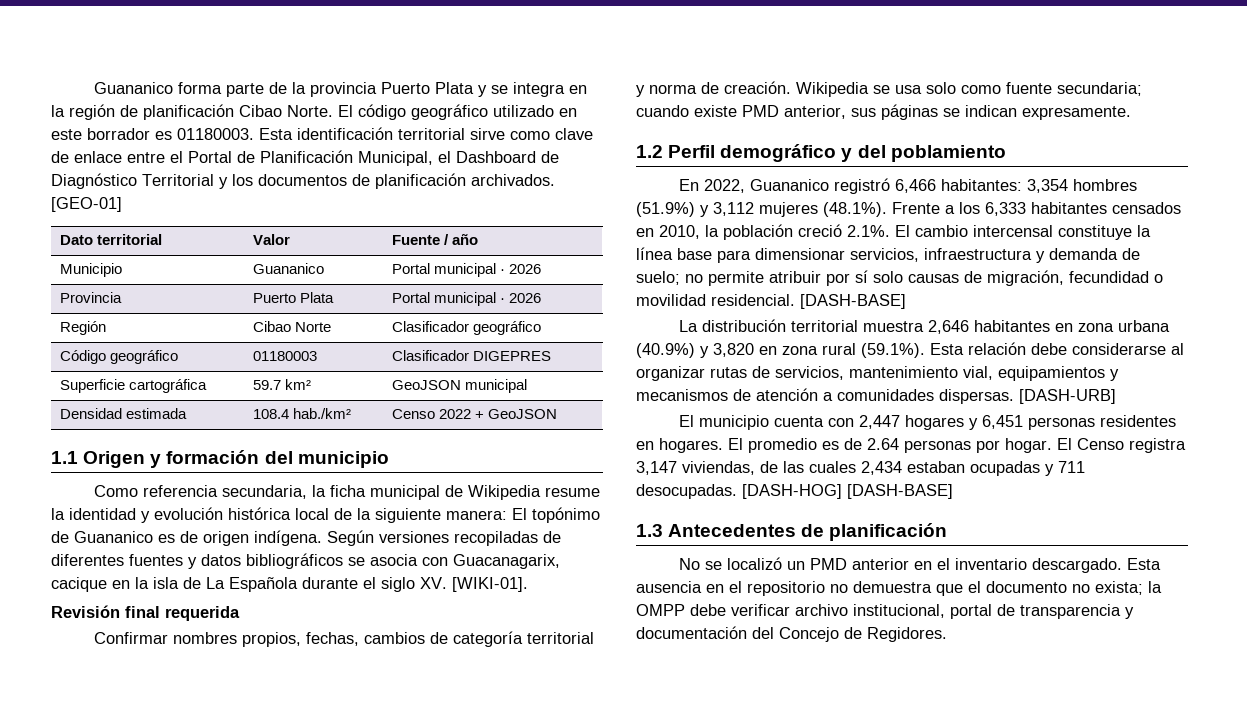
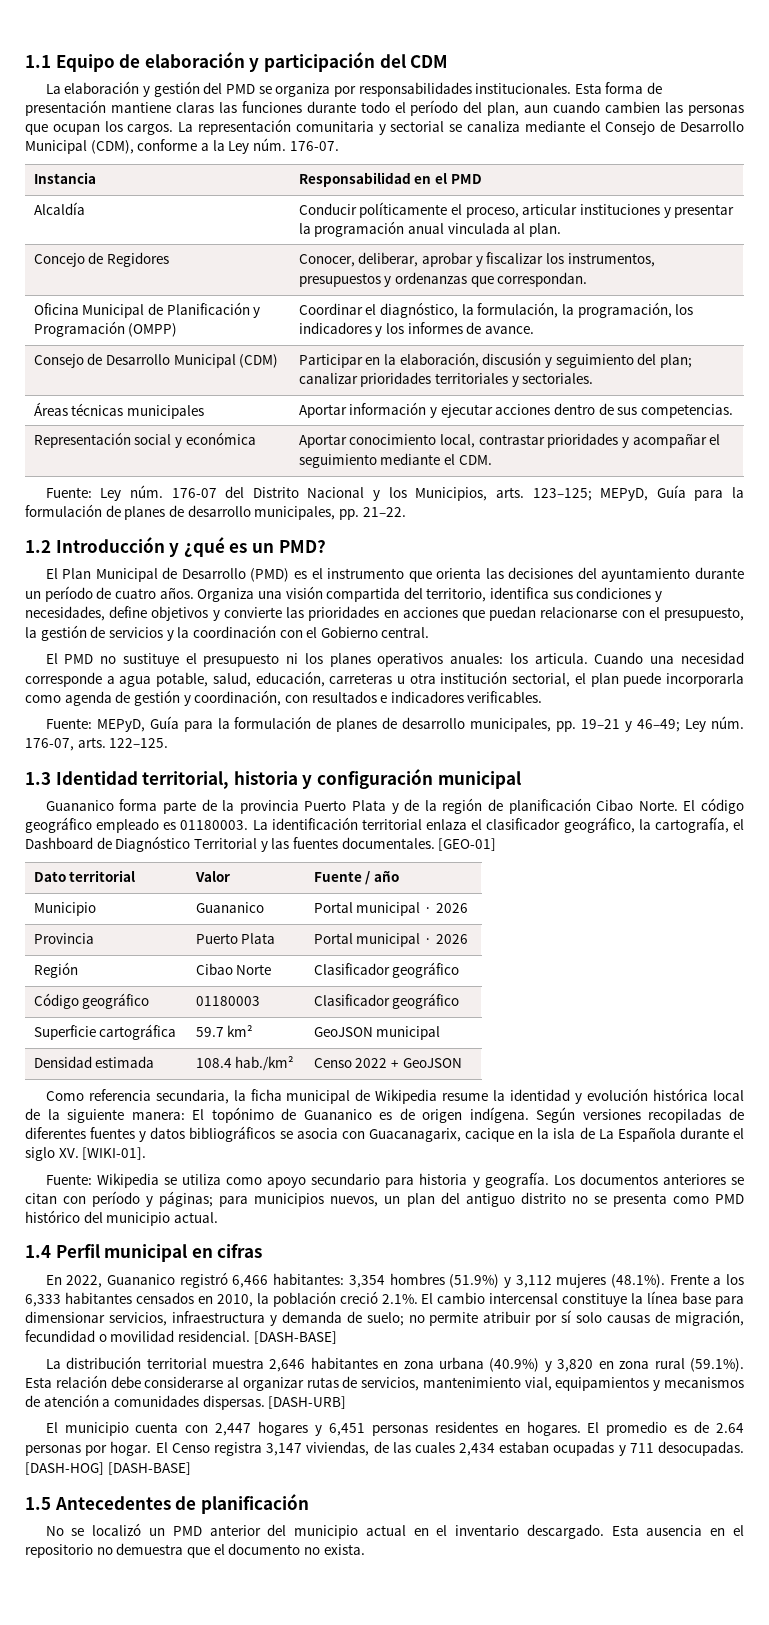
(93, 88) none -> [25,52,449,72] [45,81,663,97] [25,100,744,116] [25,119,744,135] [25,138,339,154] [33,172,96,184] [298,172,482,187] [33,202,85,215] [298,202,735,218] [298,221,562,237] [33,252,170,267] [298,252,655,267] [298,272,588,287] [33,302,261,318] [33,321,178,337] [298,302,694,318] [298,322,535,337] [33,353,279,368] [298,352,692,368] [298,372,594,387] [33,402,205,419] [298,402,733,418] [33,432,256,448] [298,433,721,448] [298,453,492,468] [45,485,744,501] [25,504,406,520] [25,537,326,557] [45,567,744,582] [25,586,663,602] [25,606,744,621] [25,625,430,641] [45,652,745,667] [25,671,744,687] [25,690,543,706] [45,716,744,732] [25,737,169,751] [25,769,521,789] 1.1 Equipo de elaboración y participación del CDM // La elaboración y gestión del PMD se organiza por responsabilidades institucionales. Esta forma de presentación mantiene claras las funciones durante todo el período del plan, aun cuando cambien las personas que ocupan los cargos. La representación comunitaria y sectorial se canaliza mediante el Consejo de Desarrollo Municipal (CDM), conforme a la Ley núm. 176-07. // Instancia | Responsabilidad en el PMD // Alcaldía | Conducir políticamente el proceso, articular instituciones y presentar la programación anual vinculada al plan. // Concejo de Regidores | Conocer, deliberar, aprobar y fiscalizar los instrumentos, presupuestos y ordenanzas que correspondan. // Oficina Municipal de Planificación y Programación (OMPP) | Coordinar el diagnóstico, la formulación, la programación, los indicadores y los informes de avance. // Consejo de Desarrollo Municipal (CDM) | Participar en la elaboración, discusión y seguimiento del plan; canalizar prioridades territoriales y sectoriales. // Áreas técnicas municipales | Aportar información y ejecutar acciones dentro de sus competencias. // Representación social y económica | Aportar conocimiento local, contrastar prioridades y acompañar el seguimiento mediante el CDM. // Fuente: Ley núm. 176-07 del Distrito Nacional y los Municipios, arts. 123–125; MEPyD, Guía para la formulación de planes de desarrollo municipales, pp. 21–22. // 1.2 Introducción y ¿qué es un PMD? // El Plan Municipal de Desarrollo (PMD) es el instrumento que orienta las decisiones del ayuntamiento durante un período de cuatro años. Organiza una visión compartida del territorio, identifica sus condiciones y necesidades, define objetivos y convierte las prioridades en acciones que puedan relacionarse con el presupuesto, la gestión de servicios y la coordinación con el Gobierno central. // El PMD no sustituye el presupuesto ni los planes operativos anuales: los articula. Cuando una necesidad corresponde a agua potable, salud, educación, carreteras u otra institución sectorial, el plan puede incorporarla como agenda de gestión y coordinación, con resultados e indicadores verificables. // Fuente: MEPyD, Guía para la formulación de planes de desarrollo municipales, pp. 19–21 y 46–49; Ley núm. 176-07, arts. 122–125. // 1.3 Identidad territorial, historia y configuración municipal //
[490,82,587,97] se integra en -> [404,799,420,811] de
[493,105,577,117] [51,128,150,140] utilizado en este borrador -> [96,818,160,833] empleado
[259,128,293,140] Esta -> [252,820,268,830] La
[470,128,593,140] [51,150,433,166] sirve como clave de enlace entre el Portal de Planificación Municipal, -> [426,817,729,833] enlaza el clasificador geográfico, la cartografía,
[232,173,555,189] los documentos de planificación archivados. -> [271,837,435,849] las fuentes documentales.
[473,351,552,361] DIGEPRES -> [392,993,460,1009] geográfico
[51,450,389,468] // 1.1 Origen y formación del municipio -> (462, 1063) none
[51,605,240,621] [93,631,594,647] [636,81,1142,97] [636,104,1131,120] [636,144,1006,162] Revisión final requerida // Confirmar nombres propios, fechas, cambios de categoría territorial y norma de creación. Wikipedia se usa solo como fuente secundaria; cuando existe PMD anterior, sus páginas se indican expresamente. // 1.2 Perfil demográfico y del poblamiento -> [45,1172,744,1188] [25,1191,744,1207] [25,1210,218,1226] [25,1244,263,1262] Fuente: Wikipedia se utiliza como apoyo secundario para historia y geografía. Los documentos anteriores se citan con período y páginas; para municipios nuevos, un plan del antiguo distrito no se presenta como PMD histórico del municipio actual. // 1.4 Perfil municipal en cifras
[636,524,663,537] 1.3 -> [25,1497,51,1510] 1.5
(909, 564) none -> [267,1524,406,1539] del municipio actual
[1095,581,1162,595] [636,604,1134,619] [636,626,947,642] exista; la OMPP debe verificar archivo institucional, portal de transparencia y documentación del Concejo de Regidores. -> [323,1544,365,1555] exista.

